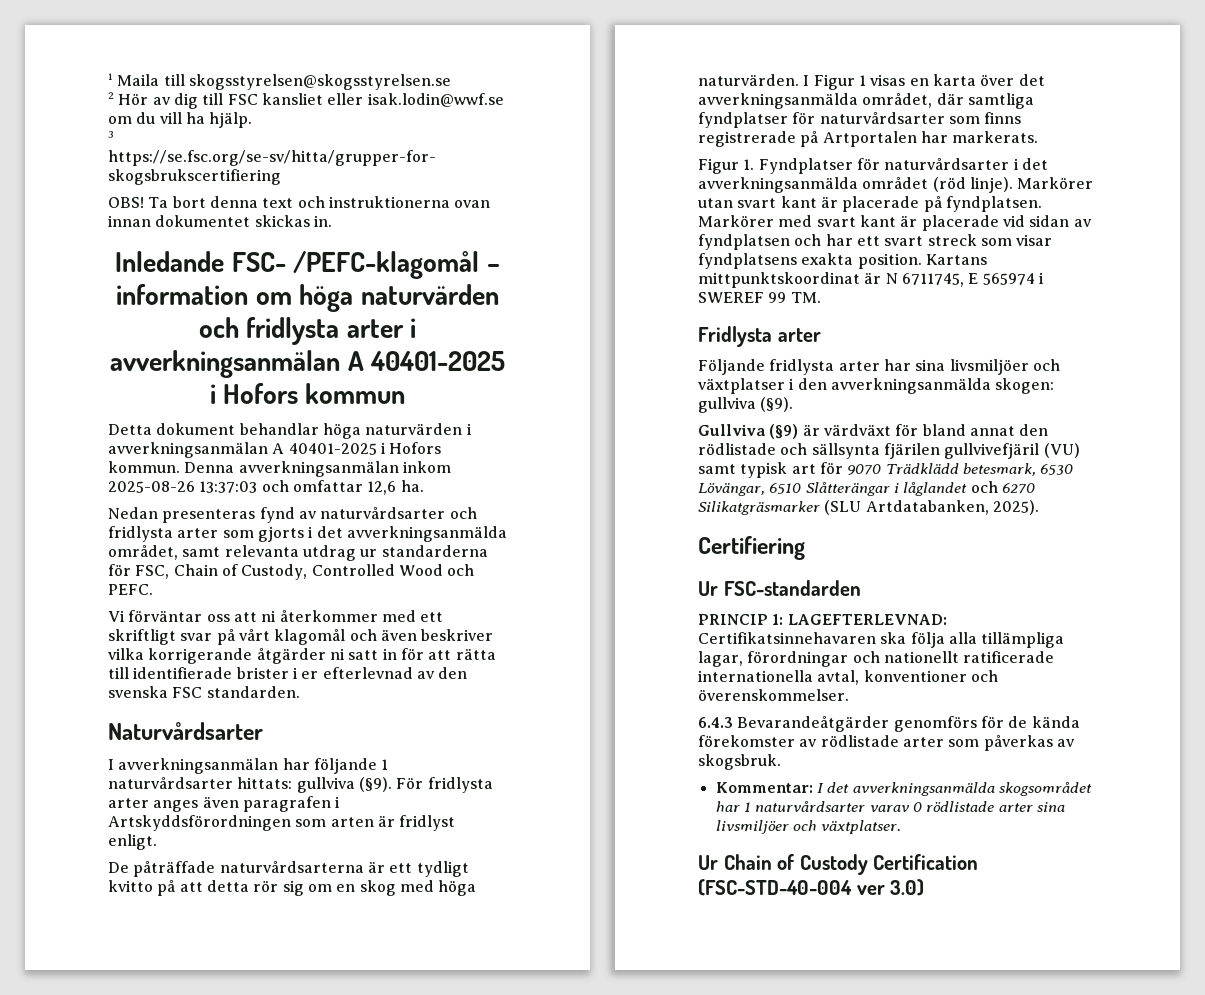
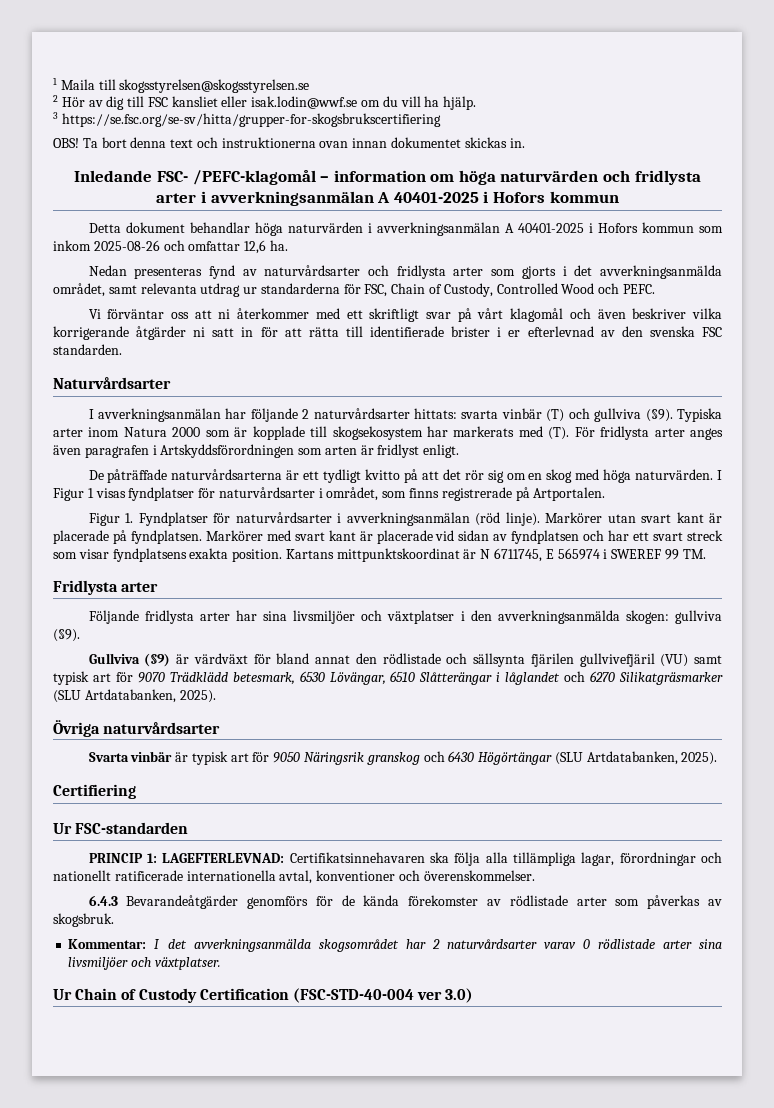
[108,461,399,477] kommun. Denna avverkningsanmälan -> [641,222,723,233] kommun som
[199,481,258,493] 13:37:03 -> (160, 245) none
[381,759,389,770] 1 -> [302,409,310,419] 2
[296,777,392,793] gullviva (§9). -> [461,408,723,422] [53,426,570,440] svarta vinbär (T) och gullviva (§9). Typiska arter inom Natura 2000 som är kopplade till skogsekosystem har markerats med (T).
[206,880,249,892] detta -> [442,469,461,480] det
[909,74,1045,86] [698,93,1034,109] en karta över det avverkningsanmälda området, där samtliga -> (126, 493) none
(945, 118) none -> [318,487,379,501] i området,
[822,131,1039,147] Artportalen har markerats. -> [533,487,606,501] Artportalen.
[1021,158,1048,170] [698,177,929,193] det avverkningsanmälda området -> [346,512,470,526] avverkningsanmälan
(1039, 507) none -> [53,720,221,737] [88,751,718,765] // Övriga naturvårdsarter // Svarta vinbär är typisk art för 9050 Näringsrik granskog och 6430 Högörtängar (SLU Artdatabanken, 2025).
[743,802,751,812] 1 -> [431,939,440,949] 2

